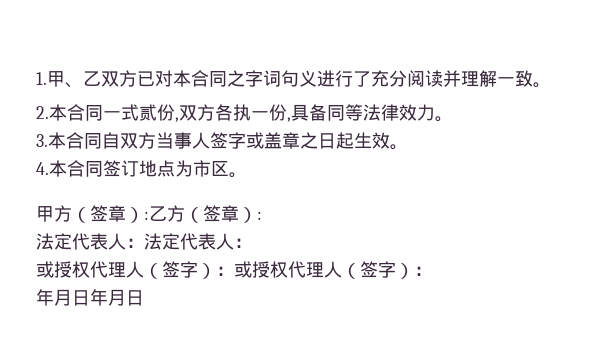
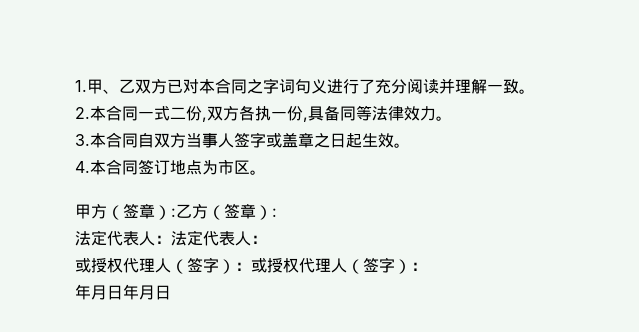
[139,104,157,121] 贰 -> [170,107,186,119] 二

